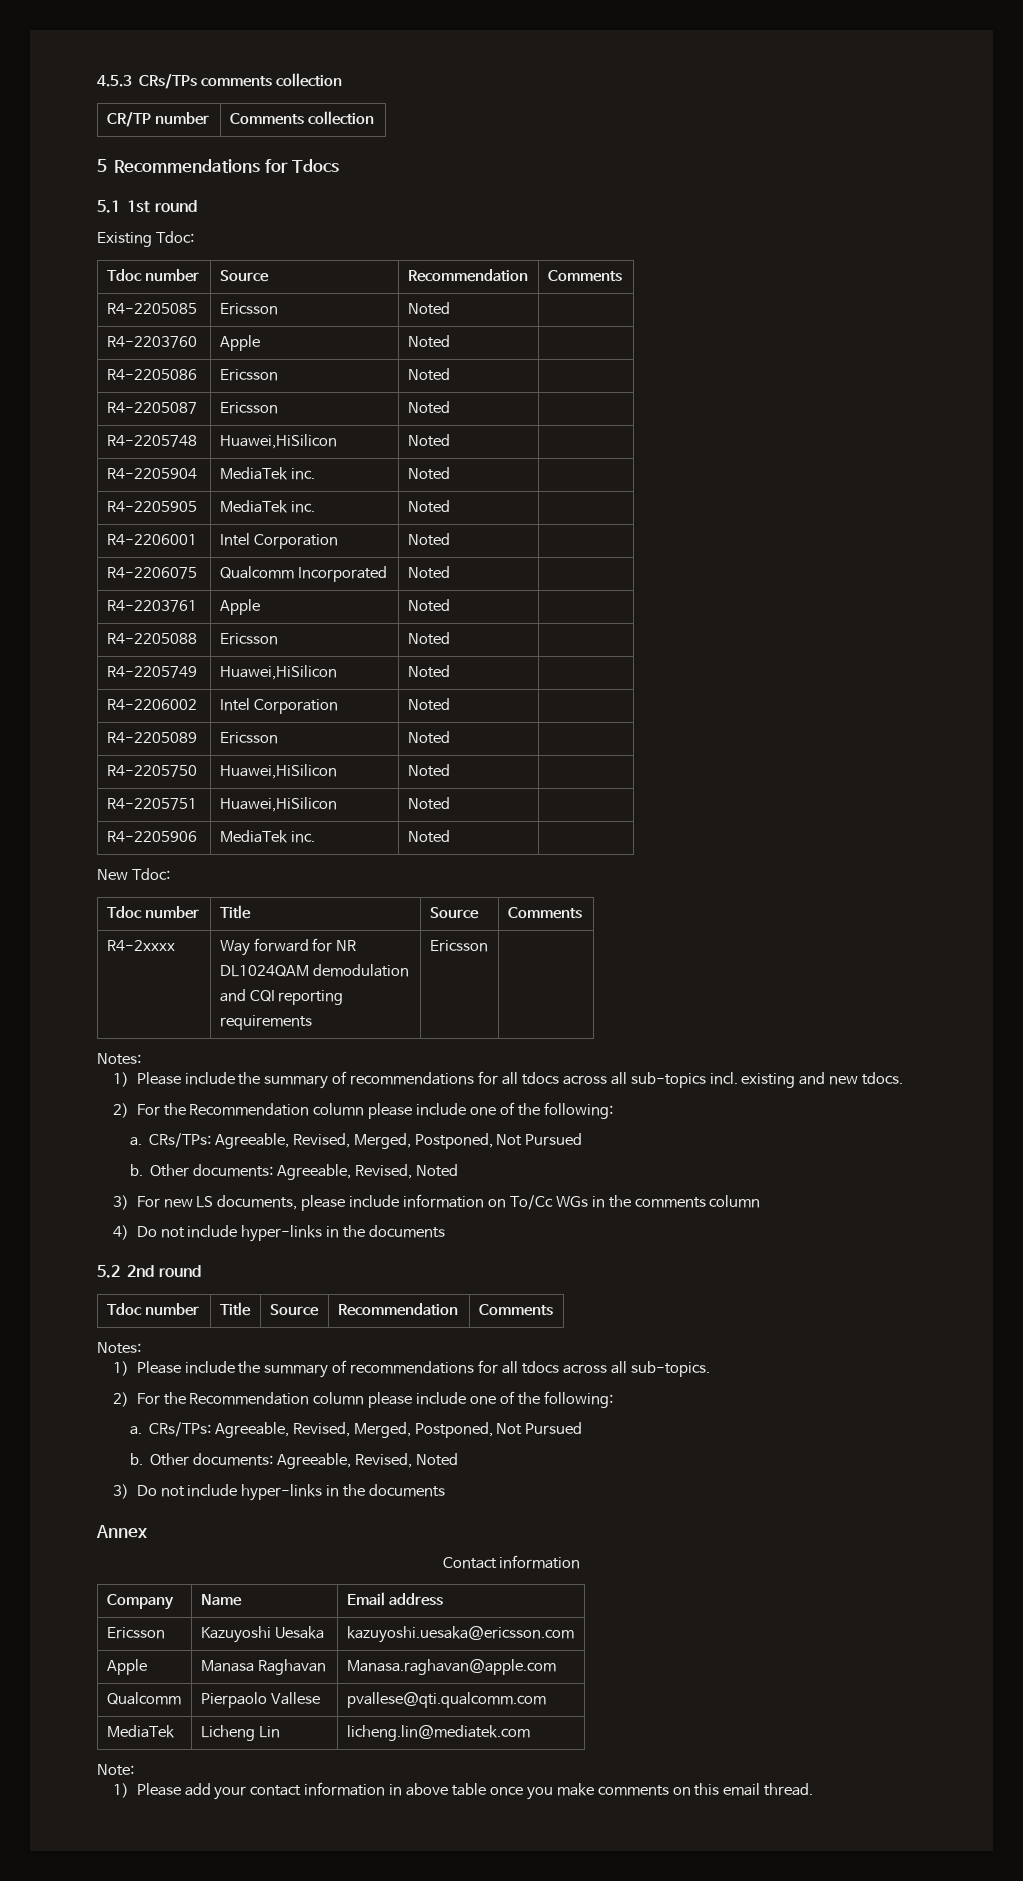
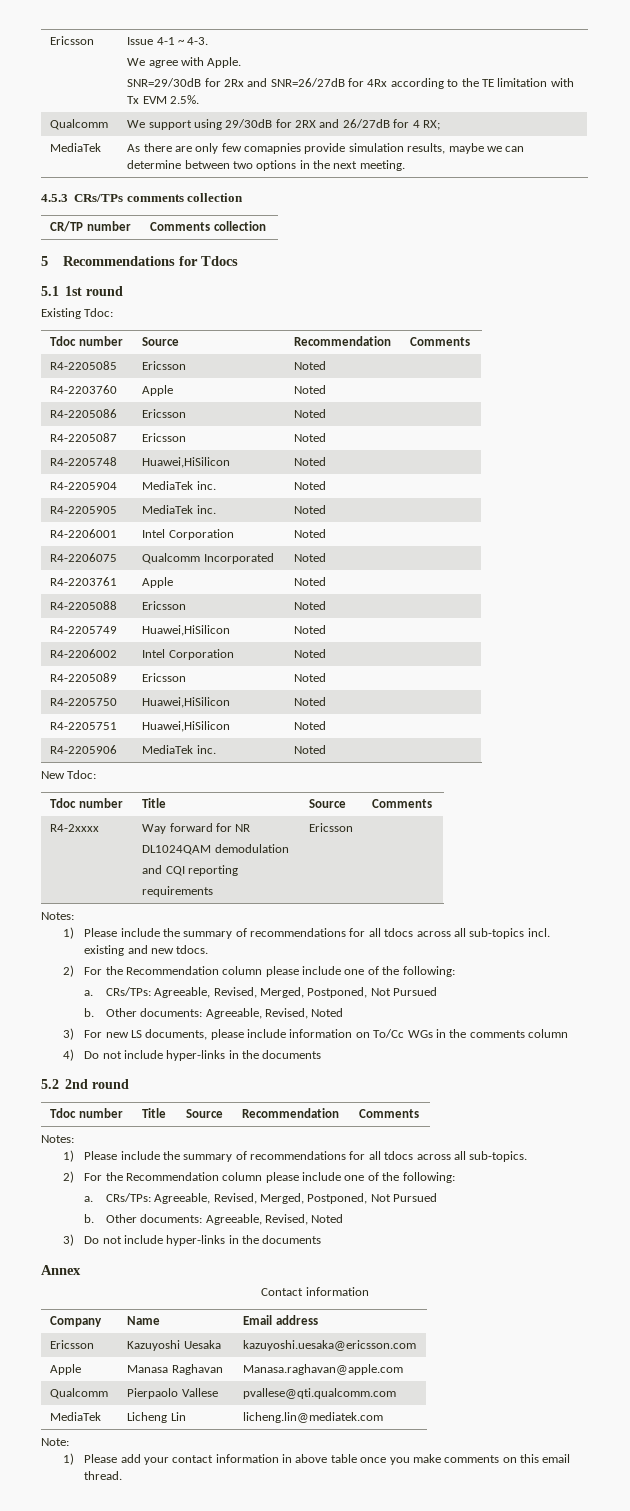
(97, 81) none -> [50,36,95,45] [127,37,209,45] [127,57,242,68] [127,78,574,89] [127,95,199,104] [50,119,109,130] [127,119,440,130] [50,143,102,152] [127,143,525,154] [127,160,405,171] Ericsson | Issue 4-1 ~ 4-3. // We agree with Apple. // SNR=29/30dB for 2Rx and SNR=26/27dB for 4Rx according to the TE limitation with Tx EVM 2.5%. // Qualcomm | We support using 29/30dB for 2RX and 26/27dB for 4 RX; // MediaTek | As there are only few comapnies provide simulation results, maybe we can determine between two options in the next meeting. //

